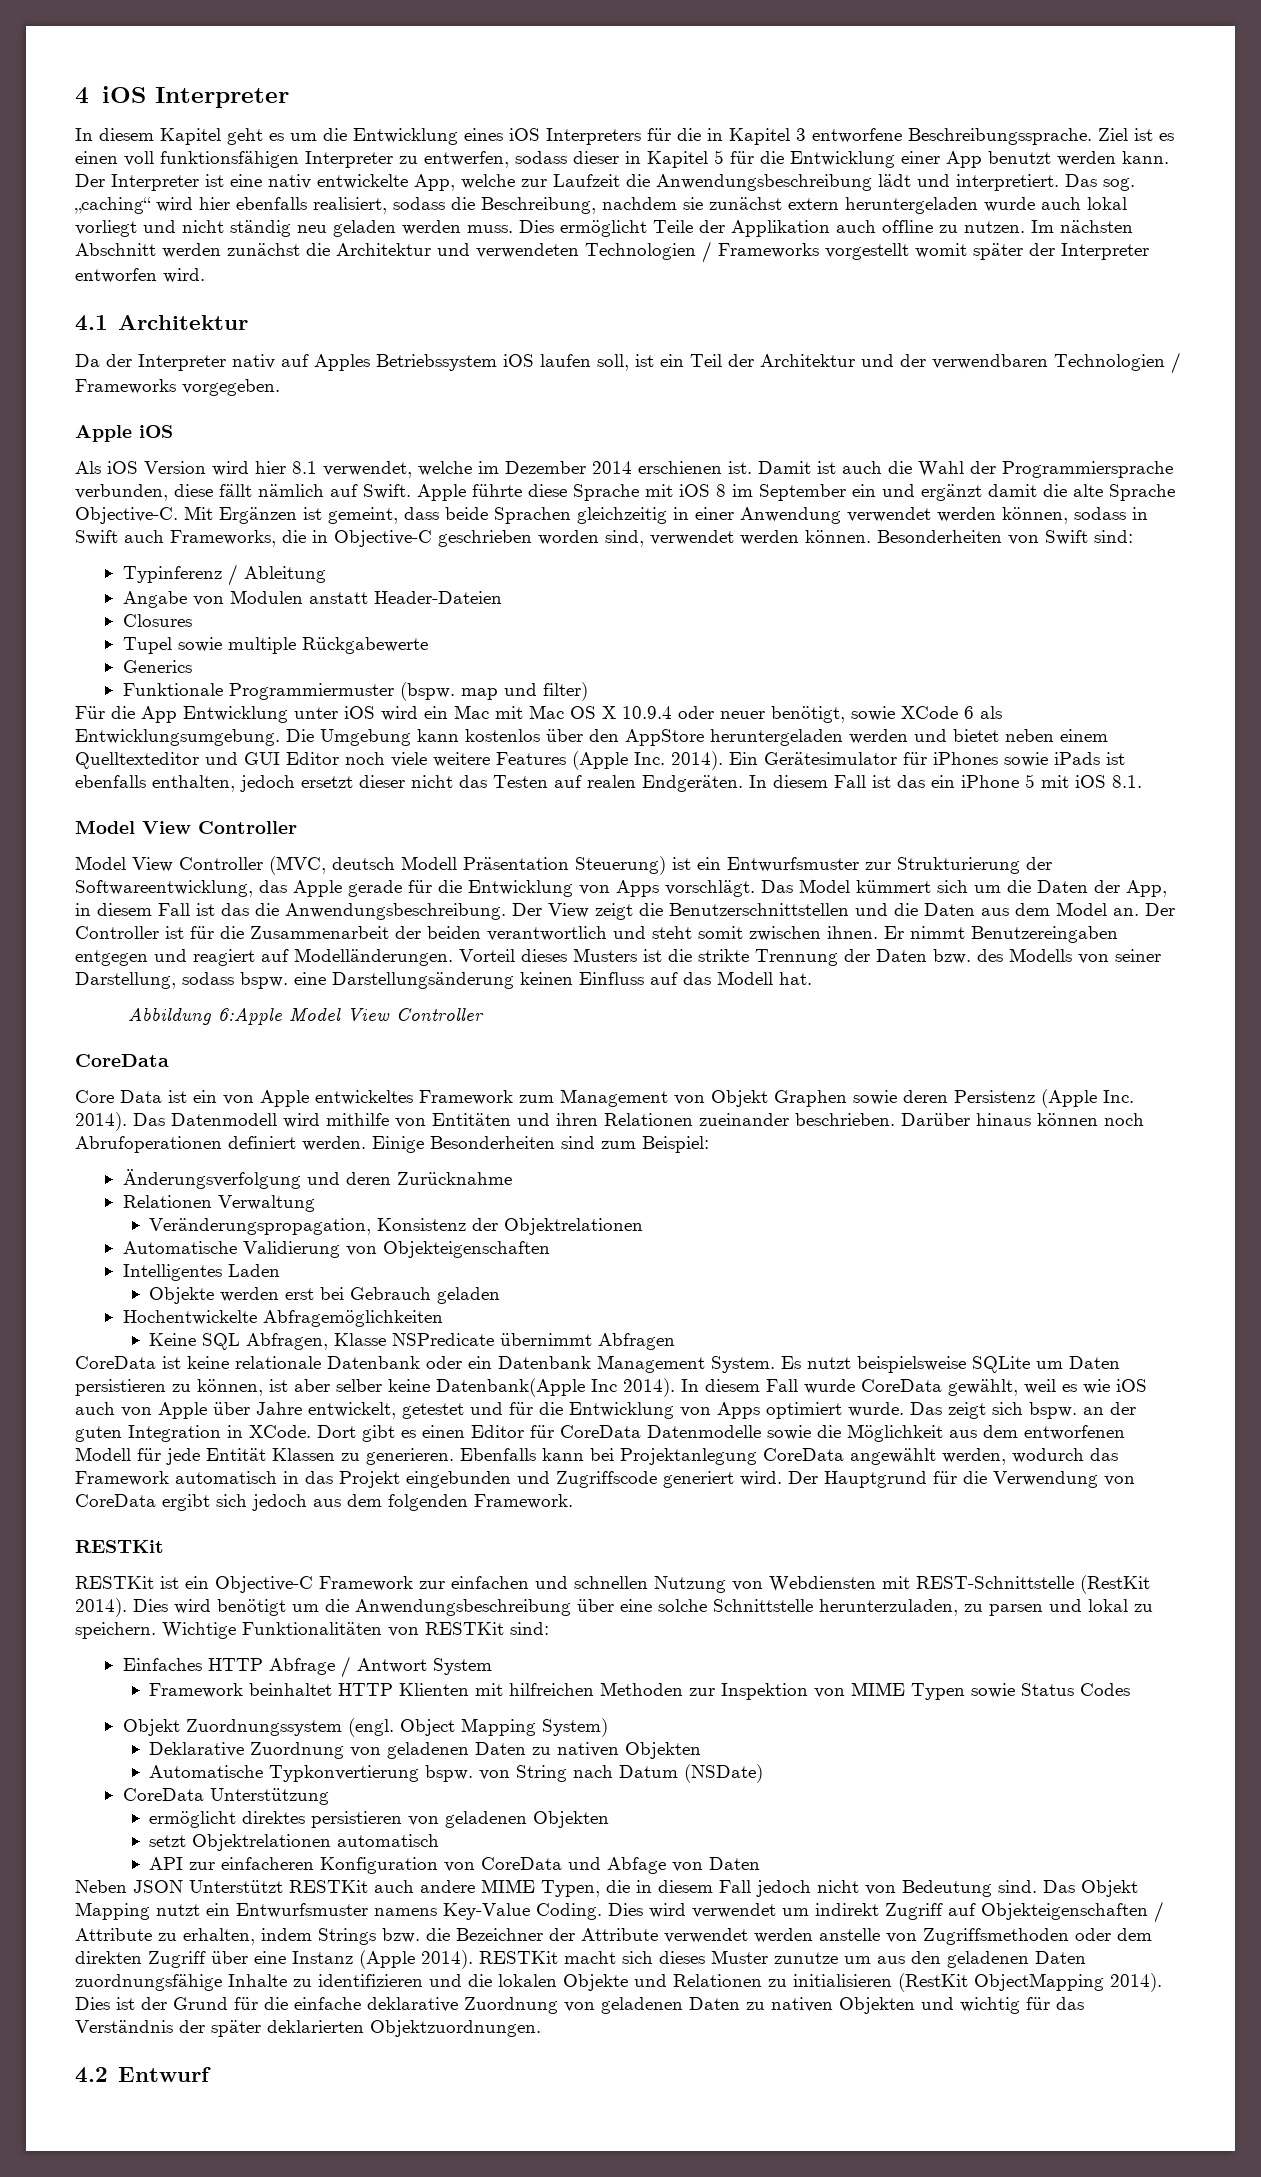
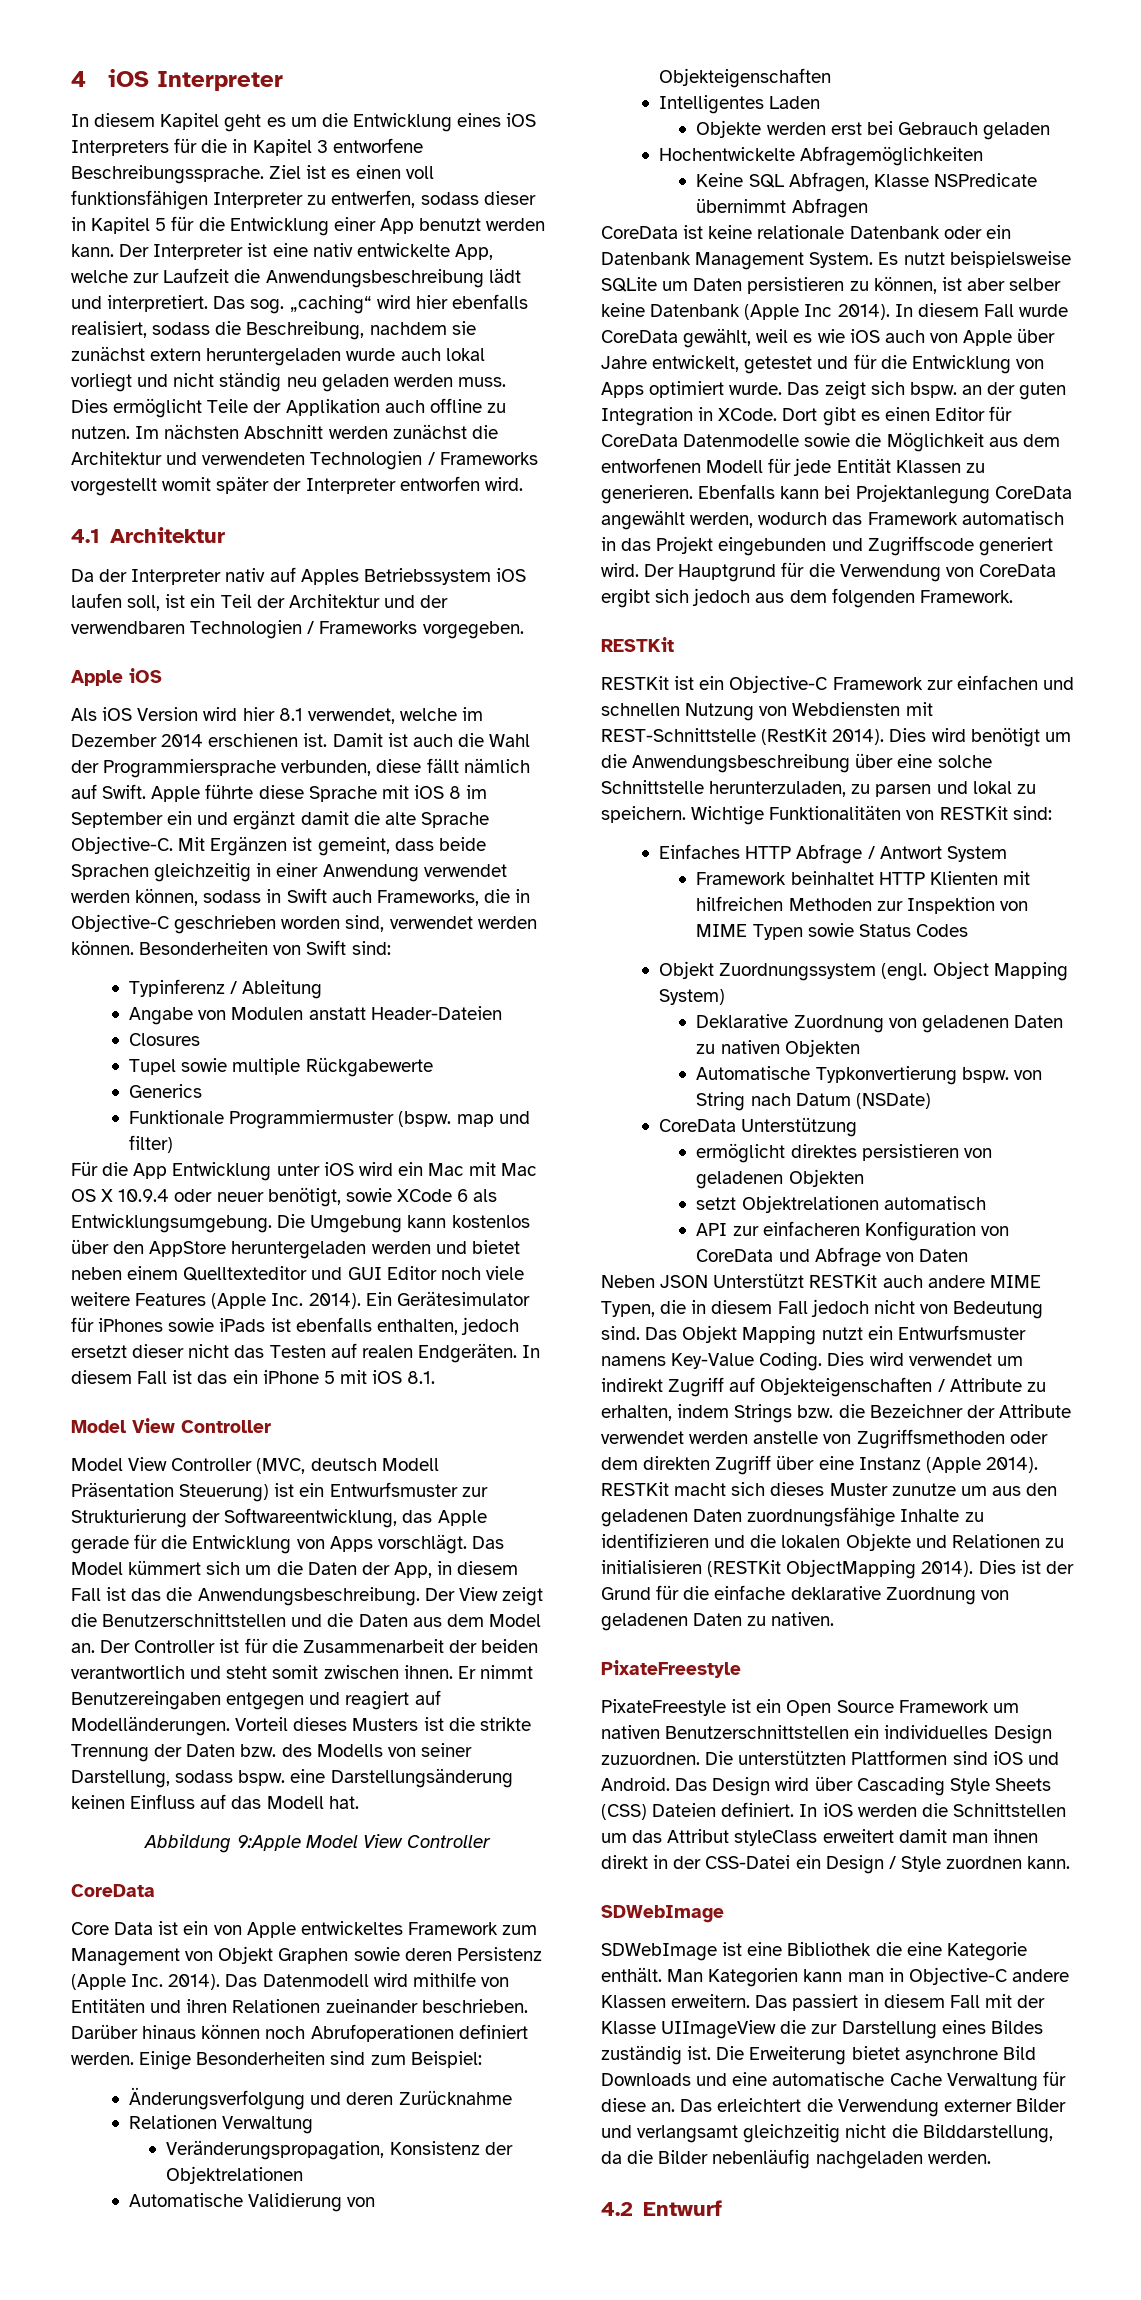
[218,1007,283,1025] 6:Apple -> [236,1835,301,1851] 9:Apple
[436,1378,585,1397] Datenbank(Apple -> [650,304,800,320] Datenbank (Apple
[607,1857,667,1874] Abfage -> [814,1247,881,1267] Abfrage
[898,1973,968,1992] (RestKit -> [707,1560,782,1577] (RESTKit
[771,1997,1084,2014] [75,2020,541,2037] nativen Objekten und wichtig für das Verständnis der später deklarierten Objektzuordnungen. -> [771,1612,835,1626] [601,1660,741,1678] [601,1699,1019,1716] [601,1725,1052,1744] [601,1750,1059,1765] [601,1776,1051,1796] [601,1802,1066,1820] [601,1829,1038,1846] [601,1855,1071,1874] [601,1905,724,1923] [601,1942,1027,1961] [601,1967,1069,1987] [601,1994,1046,2011] [601,2020,1043,2039] [601,2045,1036,2065] [601,2071,1066,2091] [601,2098,1066,2117] [601,2124,1053,2143] [601,2149,991,2169] nativen. // PixateFreestyle // PixateFreestyle ist ein Open Source Framework um nativen Benutzerschnittstellen ein individuelles Design zuzuordnen. Die unterstützten Plattformen sind iOS und Android. Das Design wird über Cascading Style Sheets (CSS) Dateien definiert. In iOS werden die Schnittstellen um das Attribut styleClass erweitert damit man ihnen direkt in der CSS-Datei ein Design / Style zuordnen kann. // SDWebImage // SDWebImage ist eine Bibliothek die eine Kategorie enthält. Man Kategorien kann man in Objective-C andere Klassen erweitern. Das passiert in diesem Fall mit der Klasse UIImageView die zur Darstellung eines Bildes zuständig ist. Die Erweiterung bietet asynchrone Bild Downloads und eine automatische Cache Verwaltung für diese an. Das erleichtert die Verwendung externer Bilder und verlangsamt gleichzeitig nicht die Bilddarstellung, da die Bilder nebenläufig nachgeladen werden.

